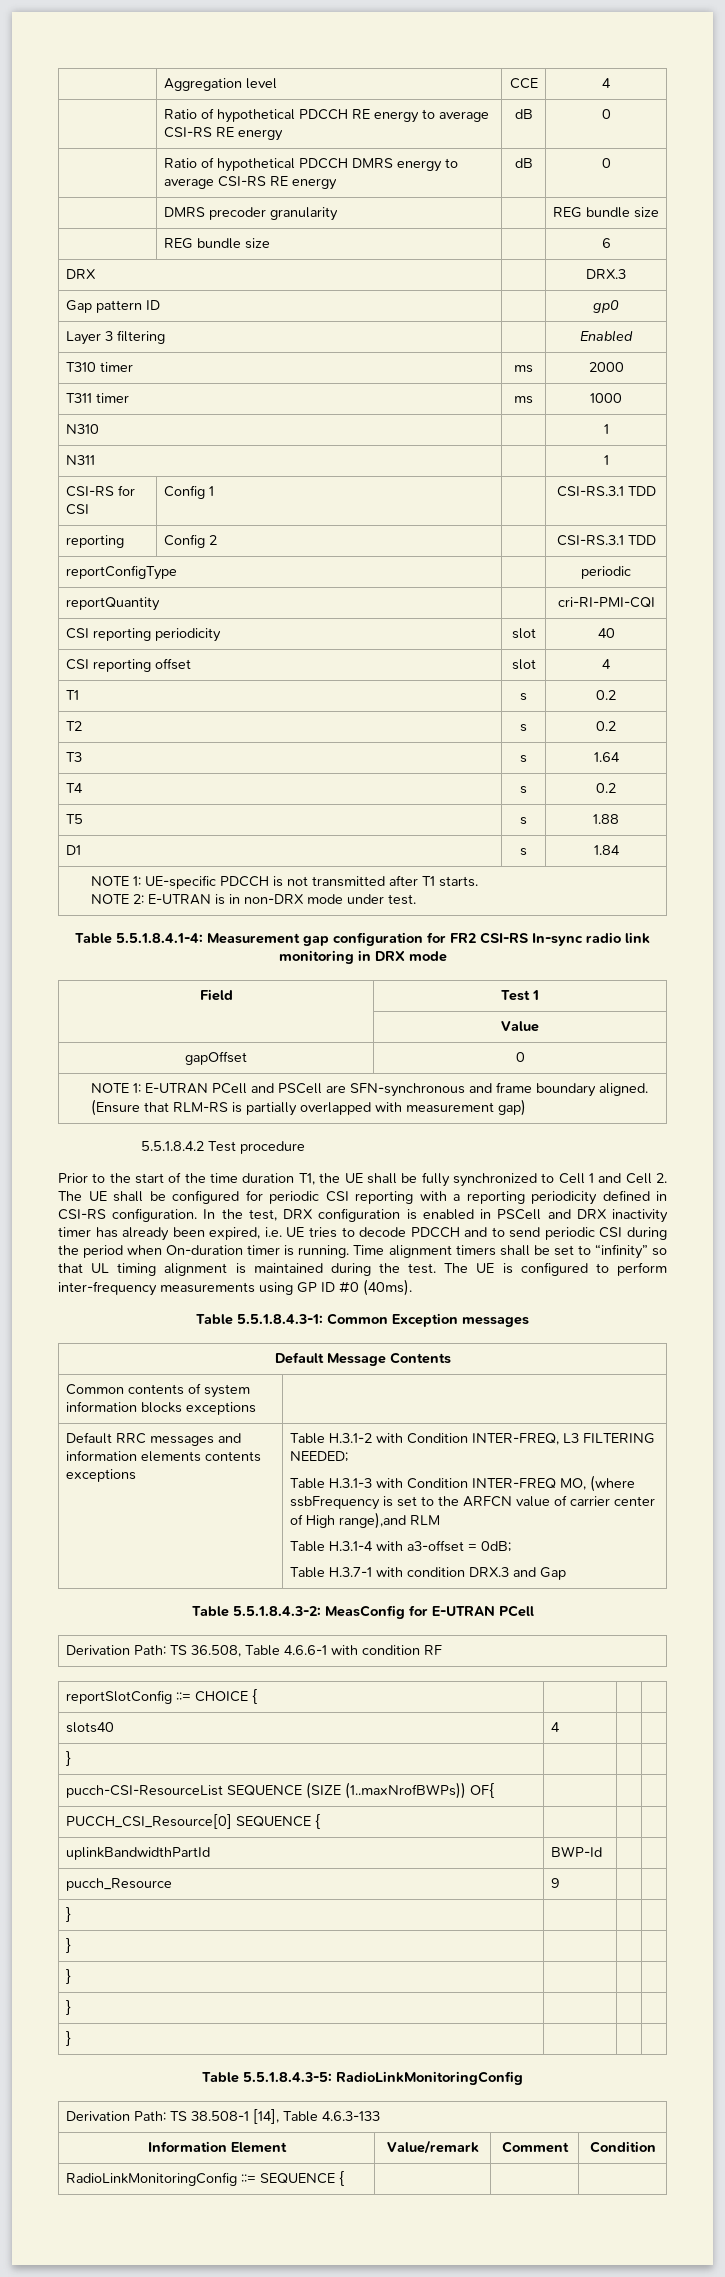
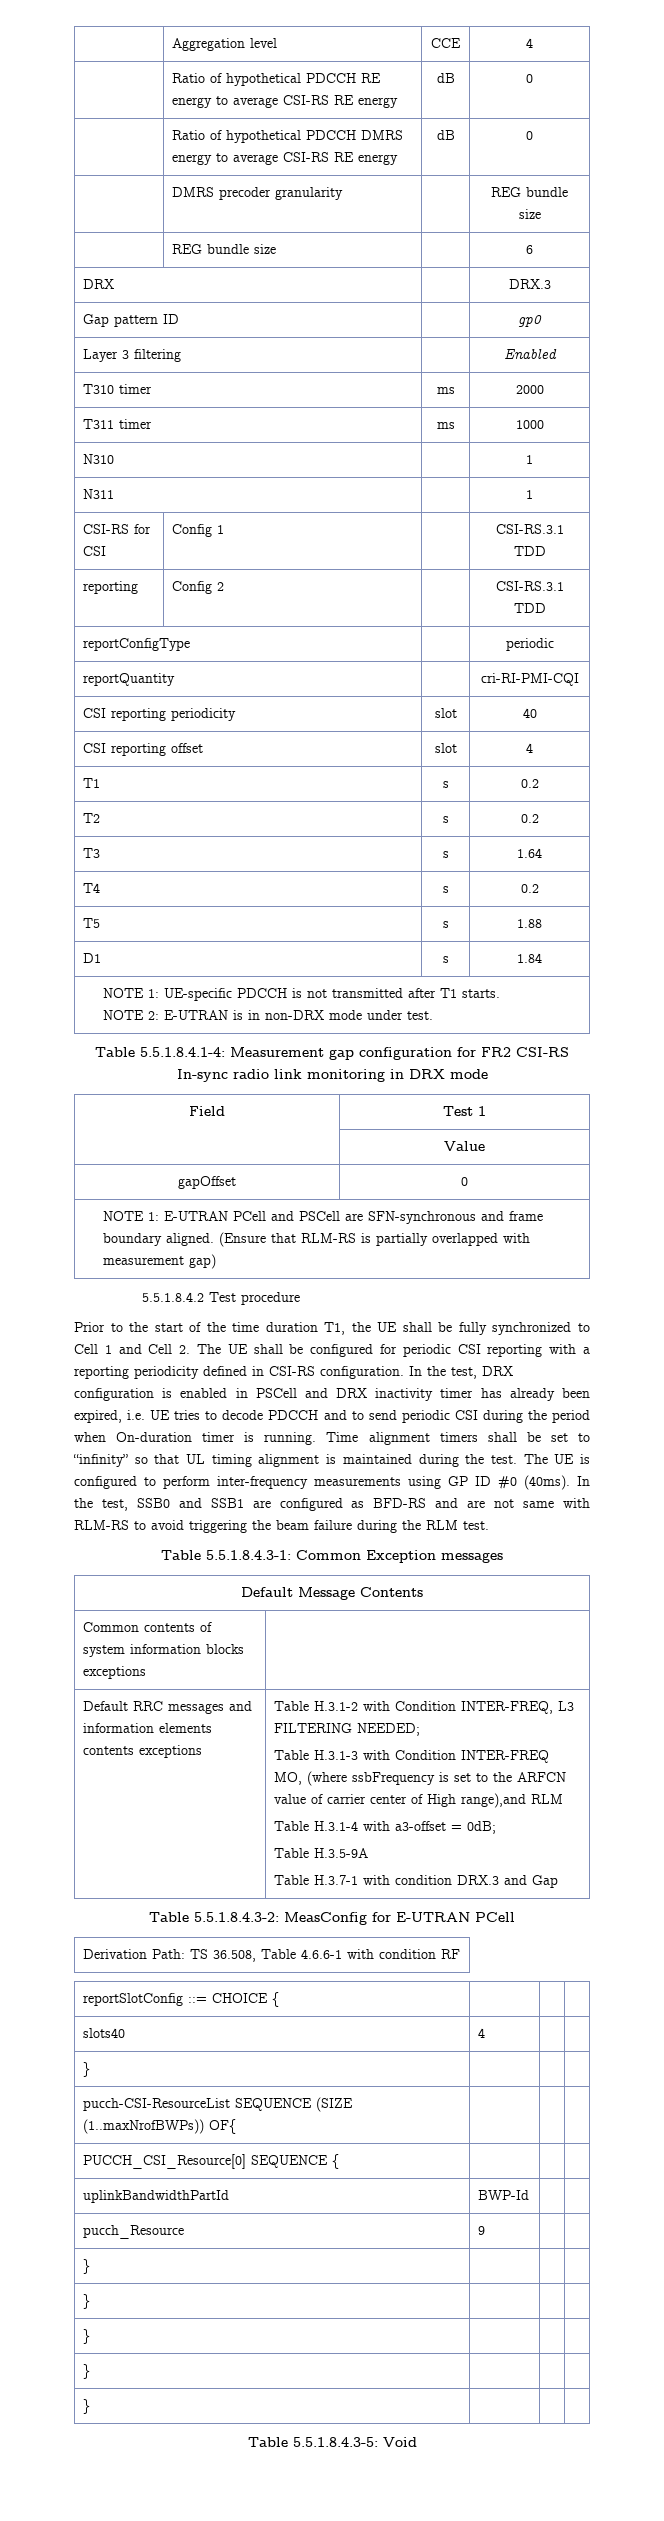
(412, 1287) none -> [577,1476,590,1486] [74,1498,590,1511] [74,1520,489,1533] In the test, SSB0 and SSB1 are configured as BFD-RS and are not same with RLM-RS to avoid triggering the beam failure during the RLM test.
(511, 1546) none -> [273,1848,368,1858] // Table H.3.5-9A
[336,2071,523,2085] [65,2109,380,2124] [147,2141,287,2153] [386,2140,479,2154] [501,2141,569,2153] [589,2141,656,2153] [65,2171,345,2186] RadioLinkMonitoringConfig // Derivation Path: TS 38.508-1 [14], Table 4.6.3-133 // Information Element | Value/remark | Comment | Condition // RadioLinkMonitoringConfig ::= SEQUENCE { | | | -> [382,2437,417,2447] Void

